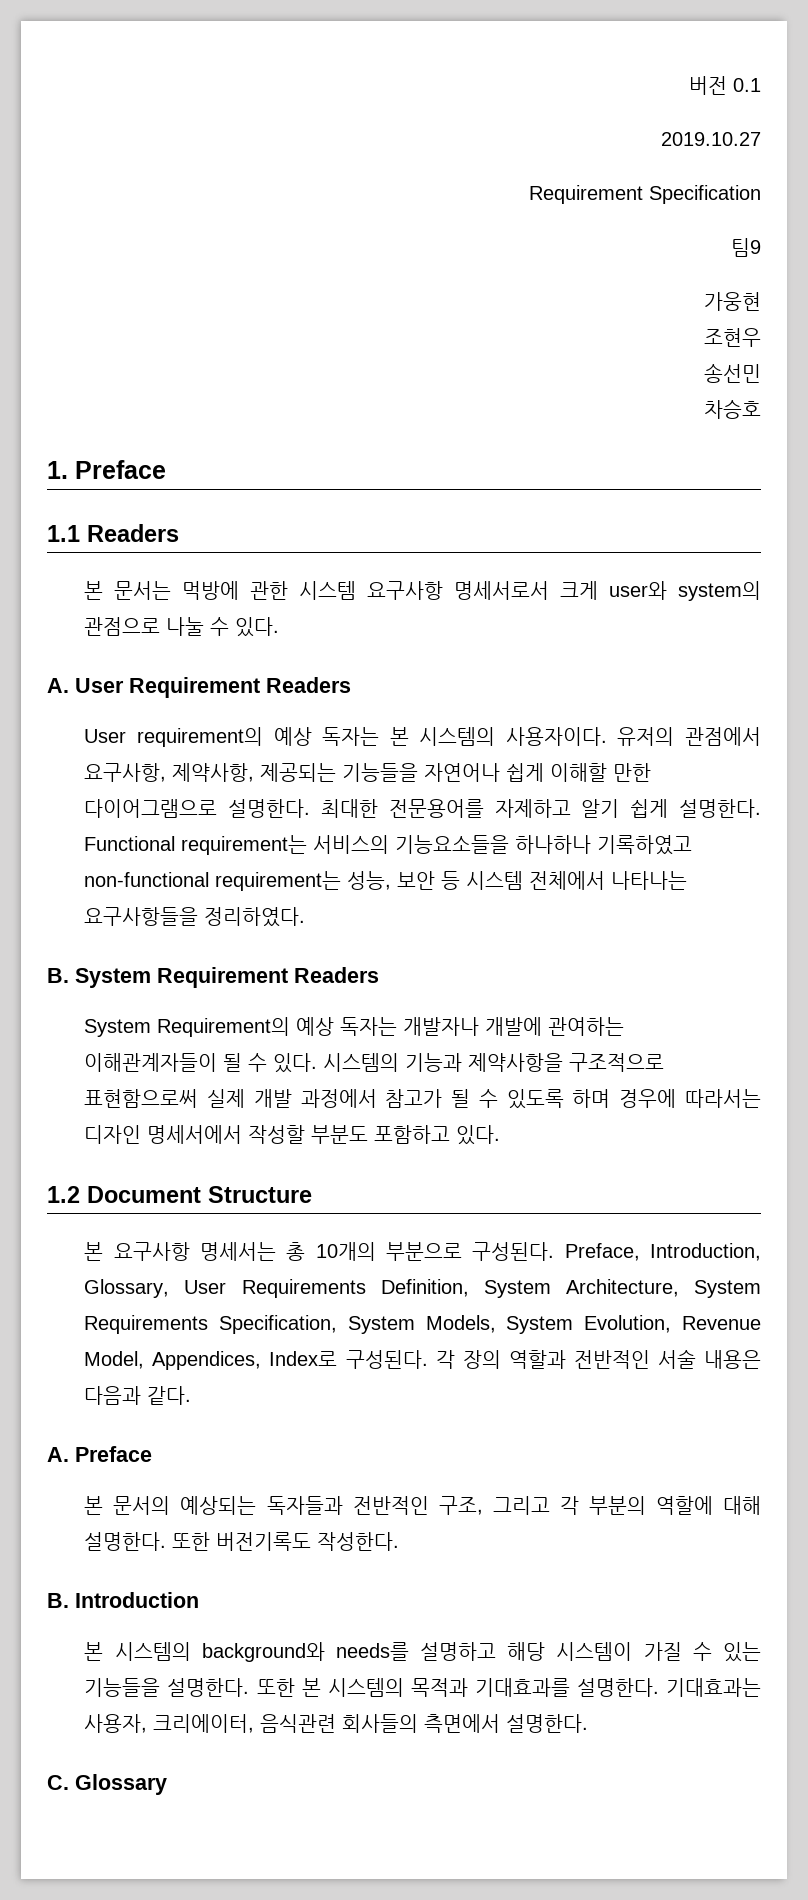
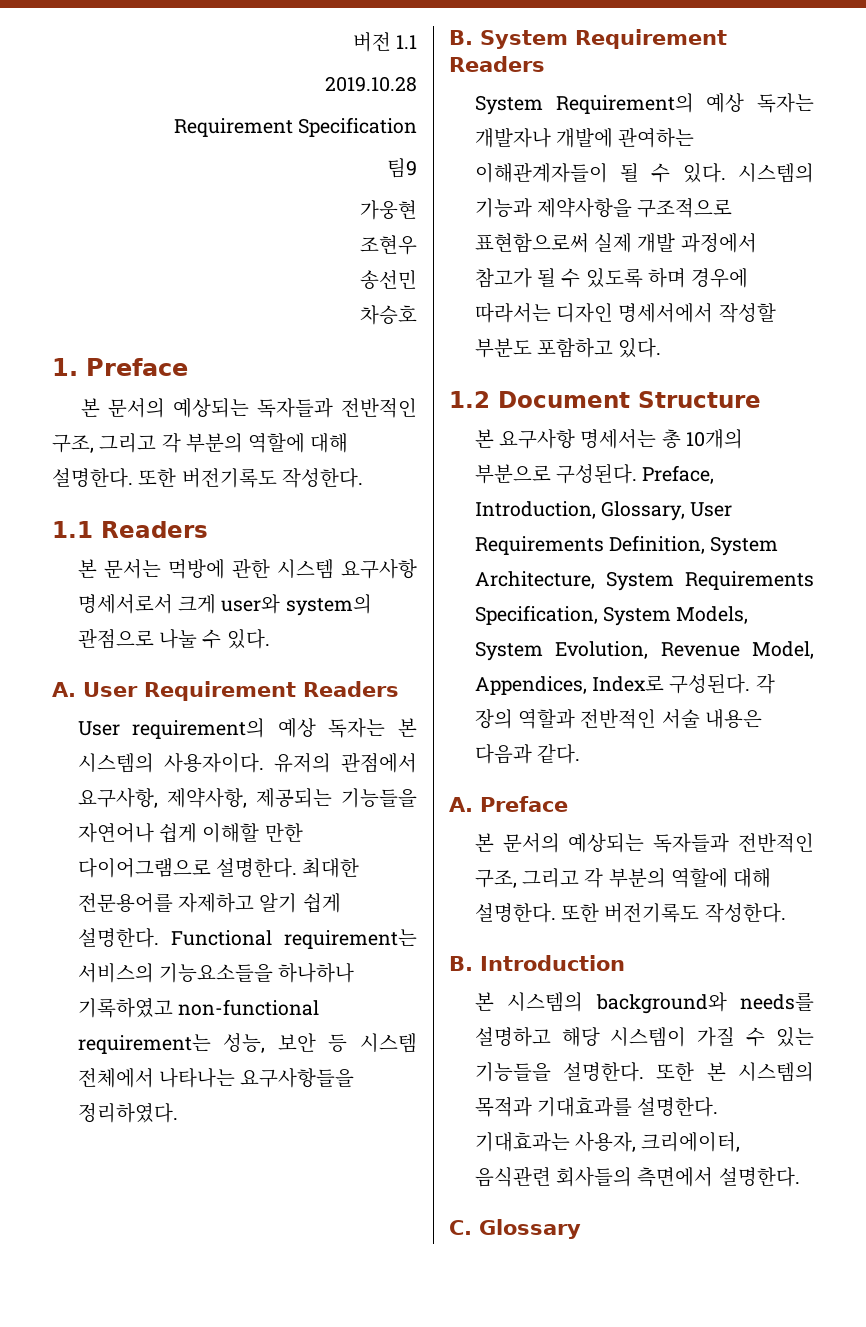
[733,78,761,92] [661,132,761,146] 0.1 // 2019.10.27 -> [396,35,417,49] [325,76,417,92] 1.1 // 2019.10.28
(166, 469) none -> [80,398,417,418] [52,433,349,453] [52,468,363,488] // 본 문서의 예상되는 독자들과 전반적인 구조, 그리고 각 부분의 역할에 대해 설명한다. 또한 버전기록도 작성한다.

